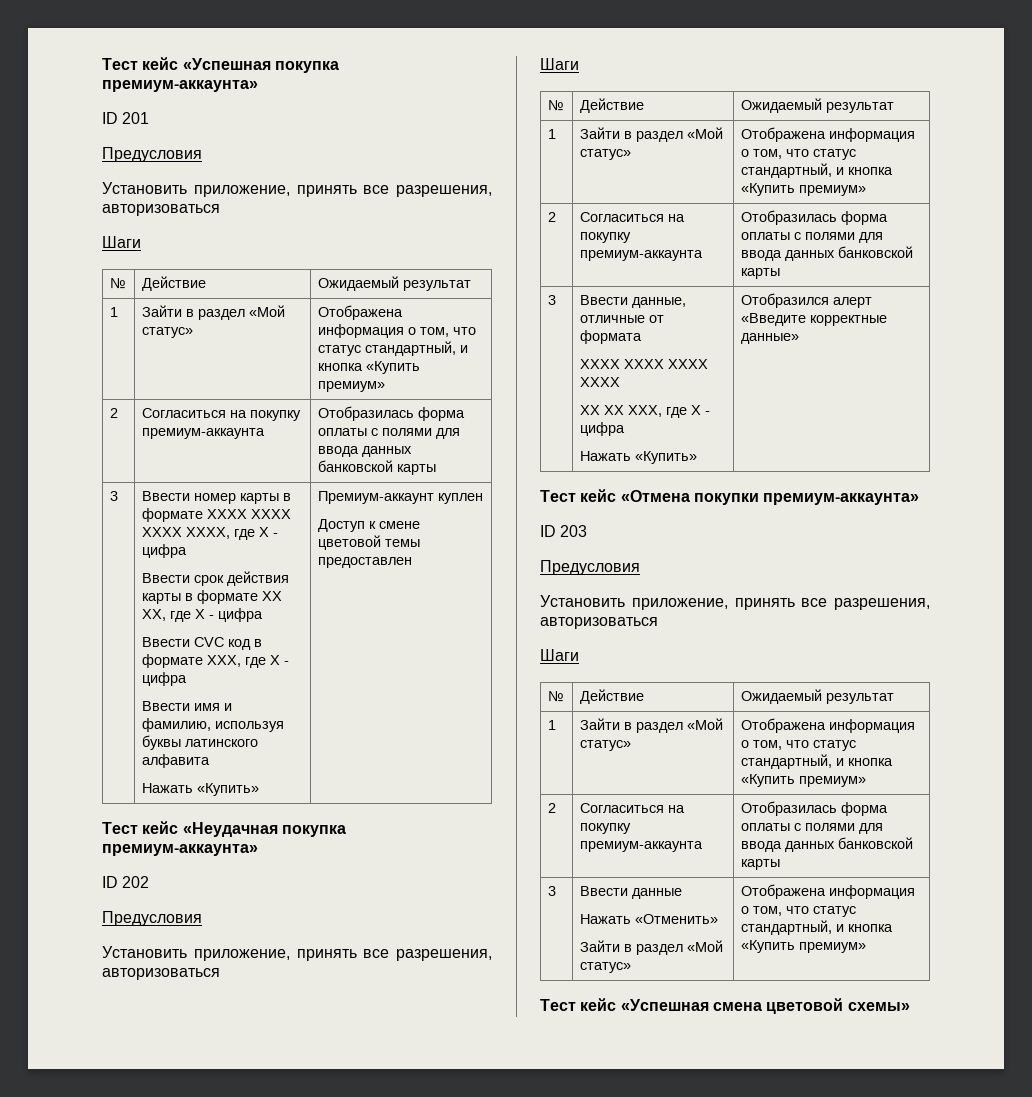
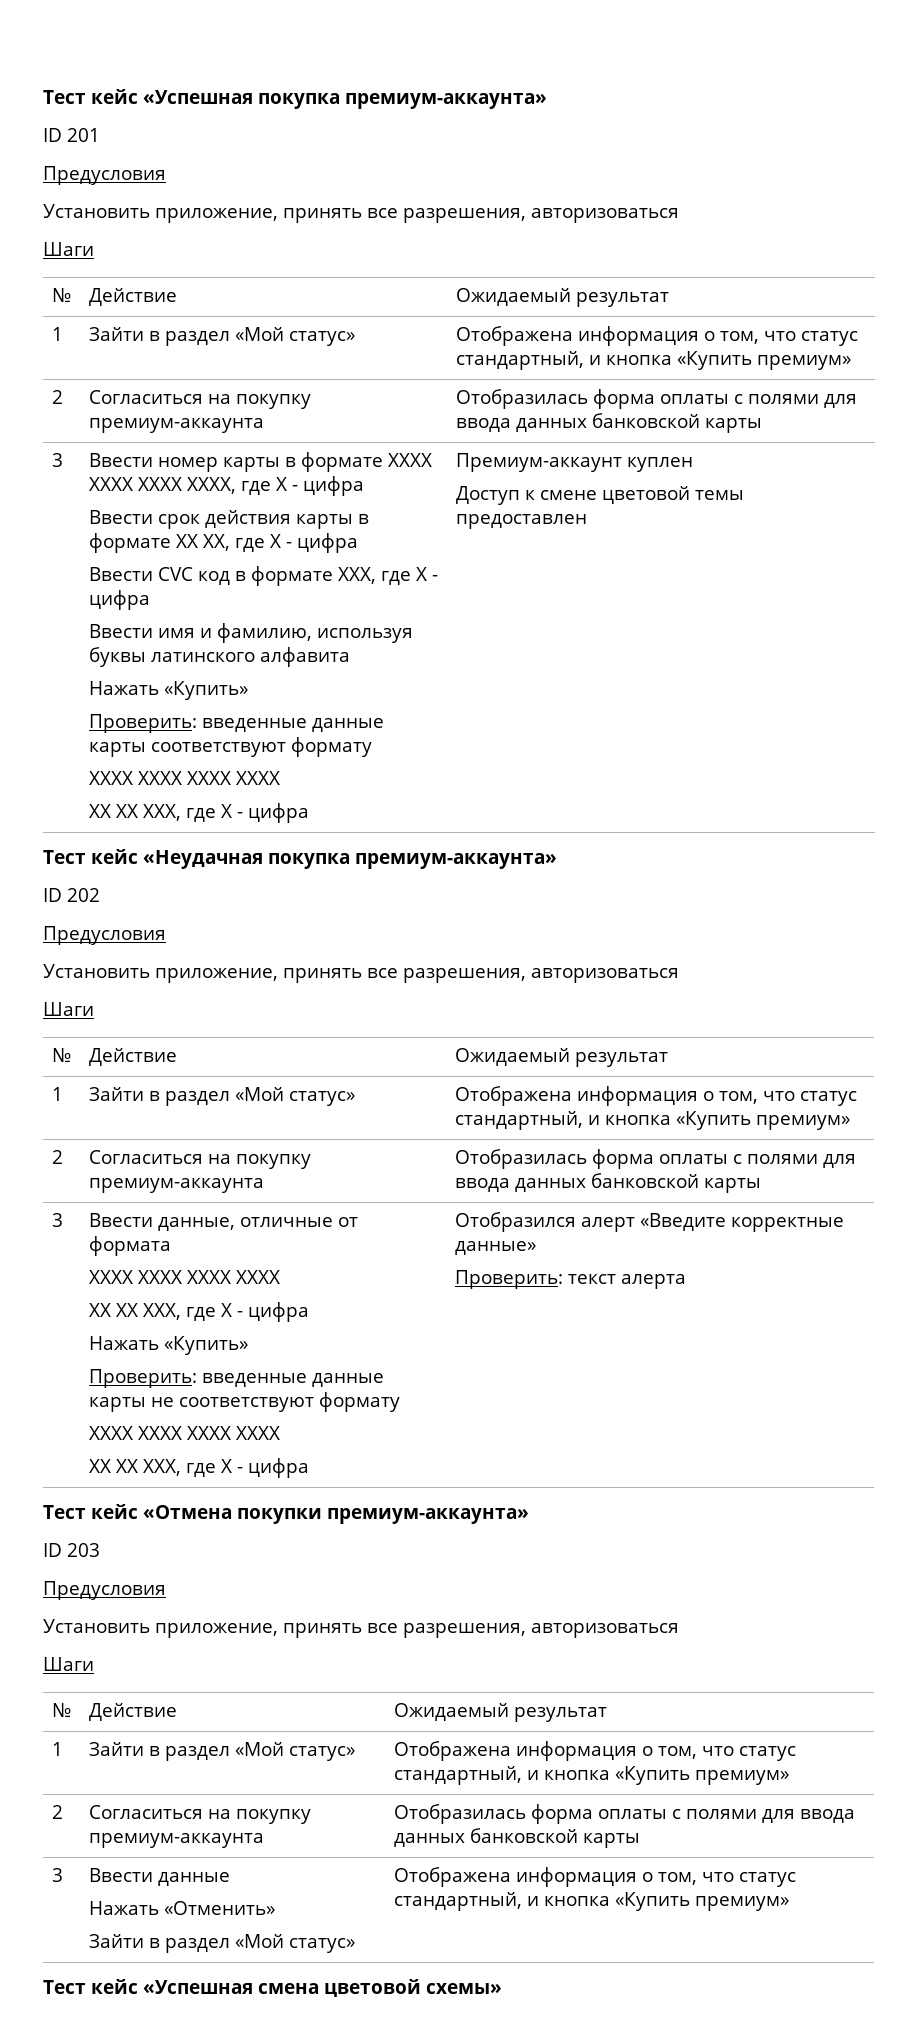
(259, 789) none -> [88,714,384,733] [88,737,372,757] [88,771,280,785] [88,803,309,823] // Проверить: введенные данные карты соответствуют формату // XXXX XXXX XXXX XXXX // XX XX XXX, где X - цифра
(697, 457) none -> [88,1369,384,1388] [88,1392,400,1412] [88,1426,280,1440] [88,1458,309,1478] // Проверить: введенные данные карты не соответствуют формату // XXXX XXXX XXXX XXXX // XX XX XXX, где X - цифра
(799, 338) none -> [454,1270,686,1289] // Проверить: текст алерта

